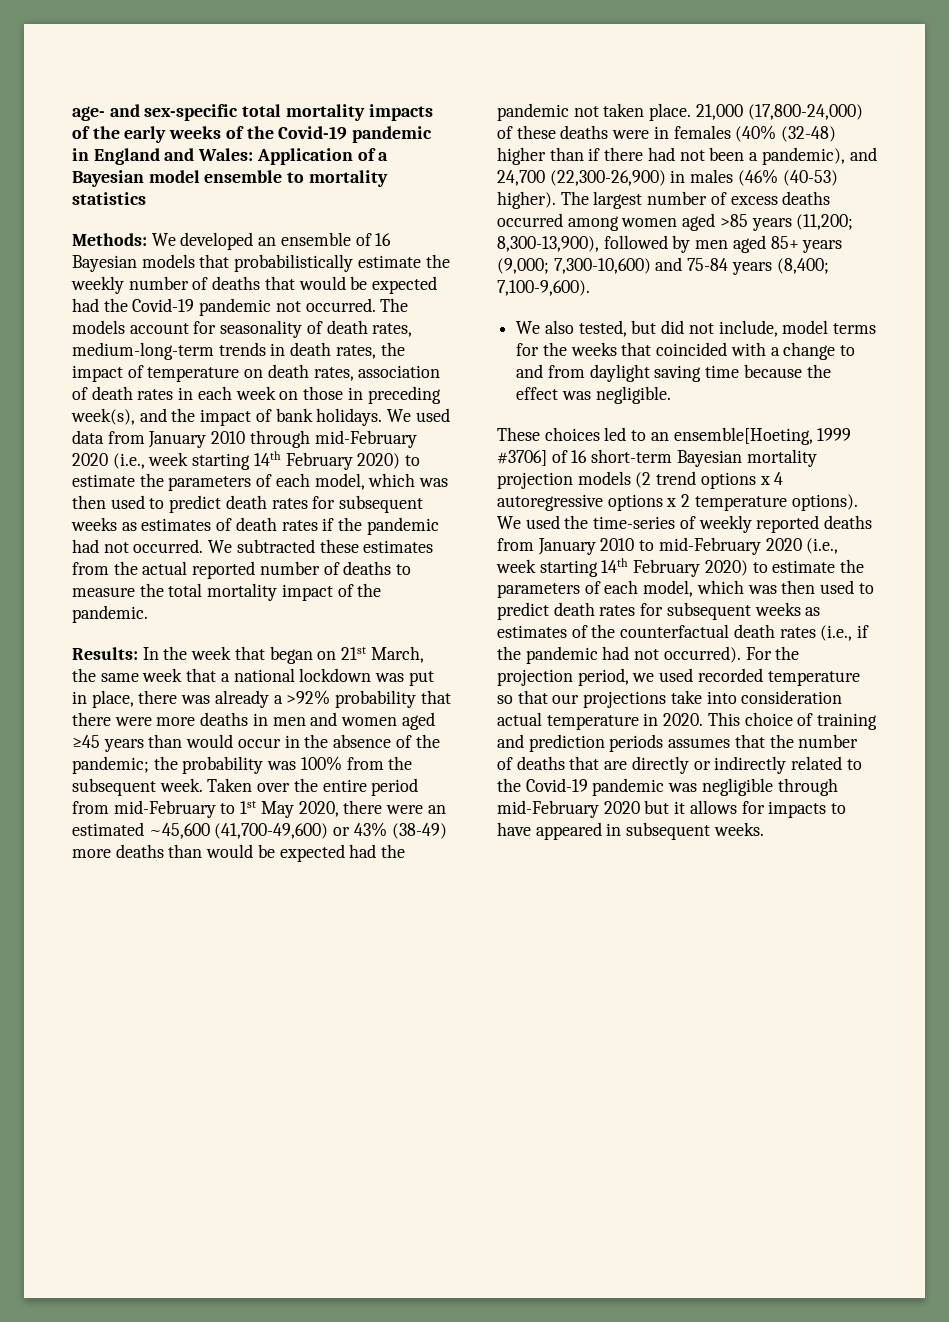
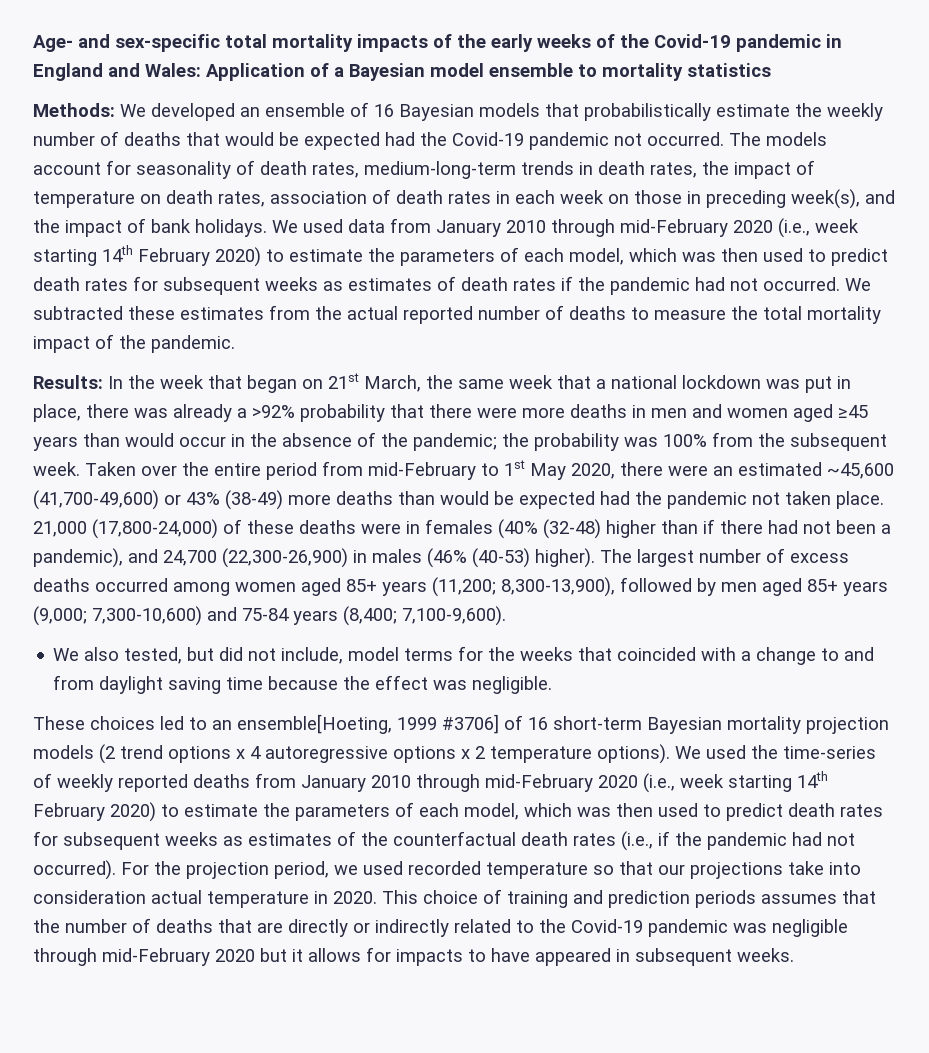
[72,106,105,121] age- -> [33,35,73,52] Age-
[719,214,748,227] >85 -> [346,579,377,592] 85+
[639,540,655,551] to -> [416,774,480,792] through

